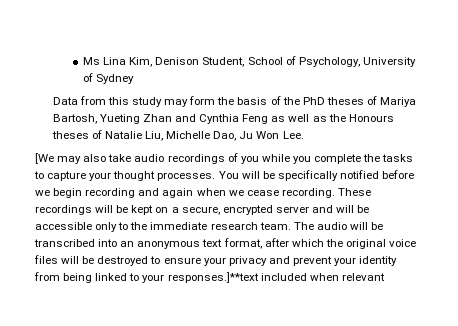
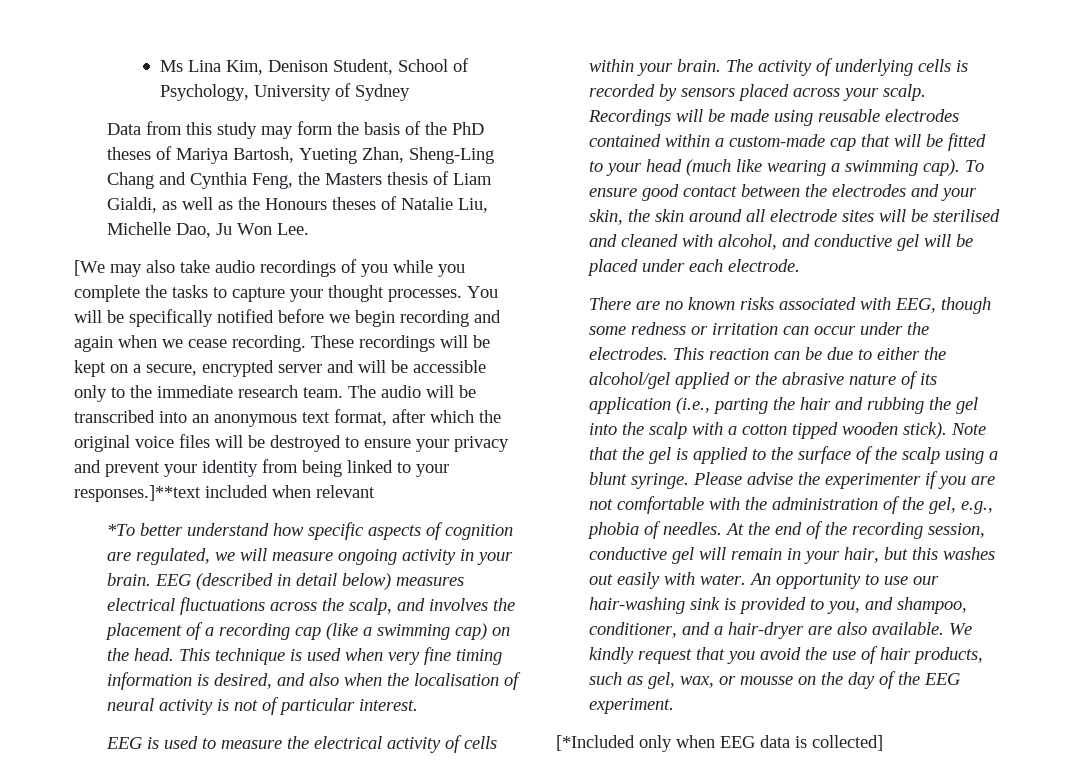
[142,114,269,124] Zhan and Cynthia Feng -> [361,147,494,164] [106,171,492,189] [106,197,157,213] Zhan, Sheng-Ling Chang and Cynthia Feng, the Masters thesis of Liam Gialdi,
(385, 277) none -> [106,522,513,540] [106,548,513,565] [106,573,464,590] [106,597,515,615] [104,622,510,640] [106,647,502,665] [106,672,521,690] [106,697,418,715] [105,735,497,753] [588,58,968,76] [588,84,926,101] [587,109,959,126] [588,133,986,151] [588,159,984,176] [588,184,977,201] [588,209,1000,225] [588,234,973,251] [586,259,800,276] [588,297,991,314] [588,322,929,335] [588,347,946,360] [588,371,937,389] [588,397,978,414] [588,422,986,439] [588,446,998,464] [588,471,995,489] [588,496,993,514] [586,521,985,539] [588,547,995,564] [588,572,939,589] [588,597,967,614] [588,622,972,639] [588,646,983,664] [588,671,960,689] [588,698,674,714] [556,735,883,752] // *To better understand how specific aspects of cognition are regulated, we will measure ongoing activity in your brain. EEG (described in detail below) measures electrical fluctuations across the scalp, and involves the placement of a recording cap (like a swimming cap) on the head. This technique is used when very fine timing information is desired, and also when the localisation of neural activity is not of particular interest. // EEG is used to measure the electrical activity of cells within your brain. The activity of underlying cells is recorded by sensors placed across your scalp. Recordings will be made using reusable electrodes contained within a custom-made cap that will be fitted to your head (much like wearing a swimming cap). To ensure good contact between the electrodes and your skin, the skin around all electrode sites will be sterilised and cleaned with alcohol, and conductive gel will be placed under each electrode. // There are no known risks associated with EEG, though some redness or irritation can occur under the electrodes. This reaction can be due to either the alcohol/gel applied or the abrasive nature of its application (i.e., parting the hair and rubbing the gel into the scalp with a cotton tipped wooden stick). Note that the gel is applied to the surface of the scalp using a blunt syringe. Please advise the experimenter if you are not comfortable with the administration of the gel, e.g., phobia of needles. At the end of the recording session, conductive gel will remain in your hair, but this washes out easily with water. An opportunity to use our hair-washing sink is provided to you, and shampoo, conditioner, and a hair-dryer are also available. We kindly request that you avoid the use of hair products, such as gel, wax, or mousse on the day of the EEG experiment. // [*Included only when EEG data is collected]

